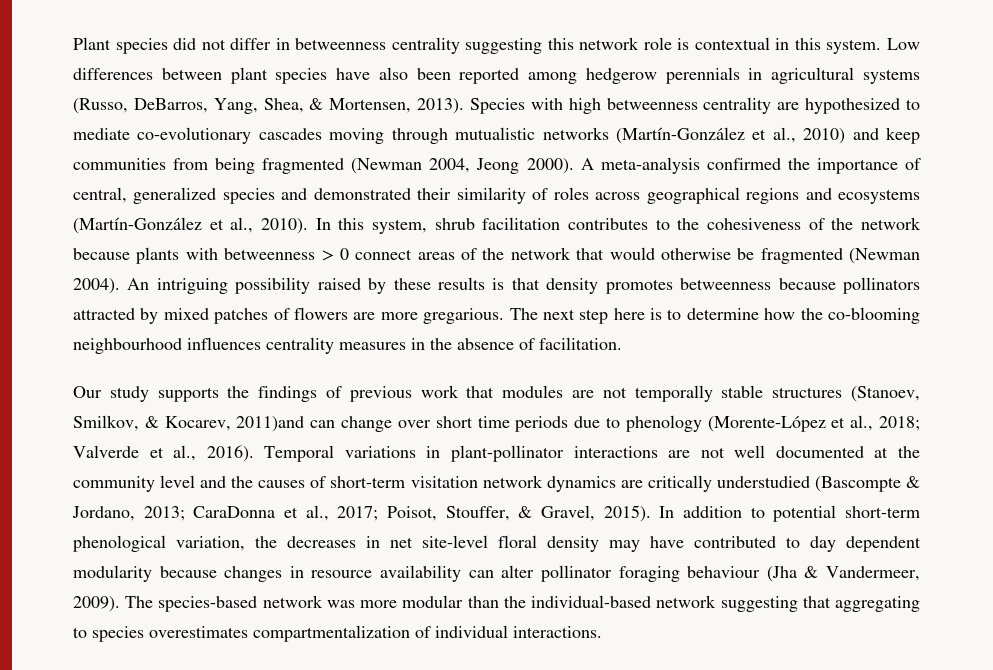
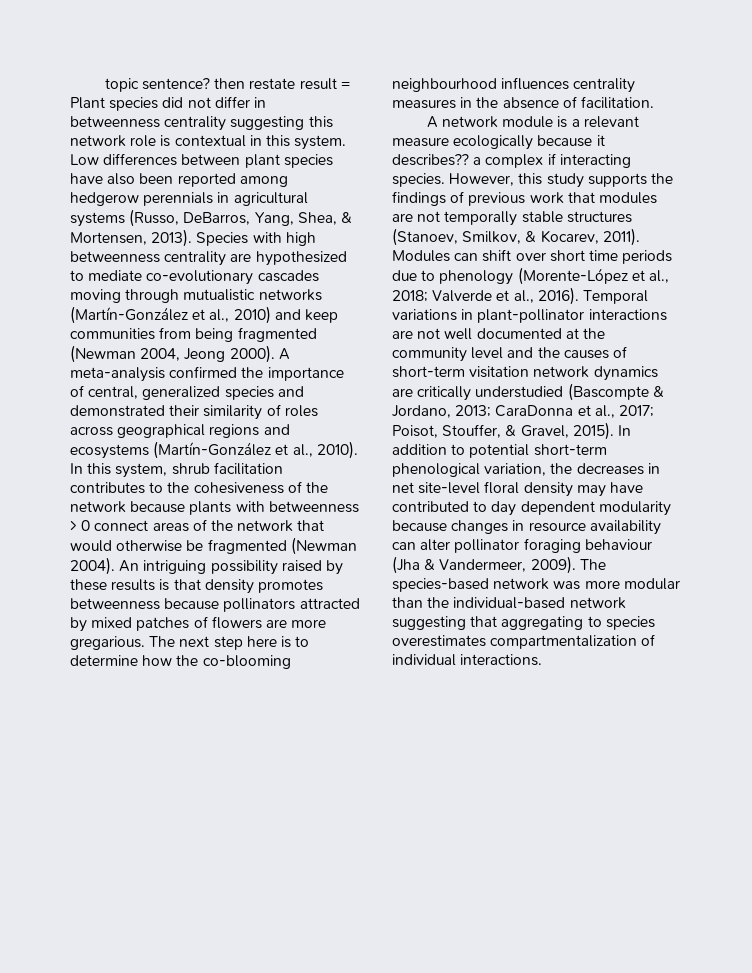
(73, 43) none -> [104,78,350,92] topic sentence? then restate result =
[73,386,102,398] Our -> [426,116,639,128] [392,135,605,150] [392,153,631,168] [392,173,543,187] A network module is a relevant measure ecologically because it describes?? a complex if interacting species. However, this
[236,416,393,432] 2011)and can change -> [602,228,640,246] [392,249,512,262] 2011). Modules can shift

